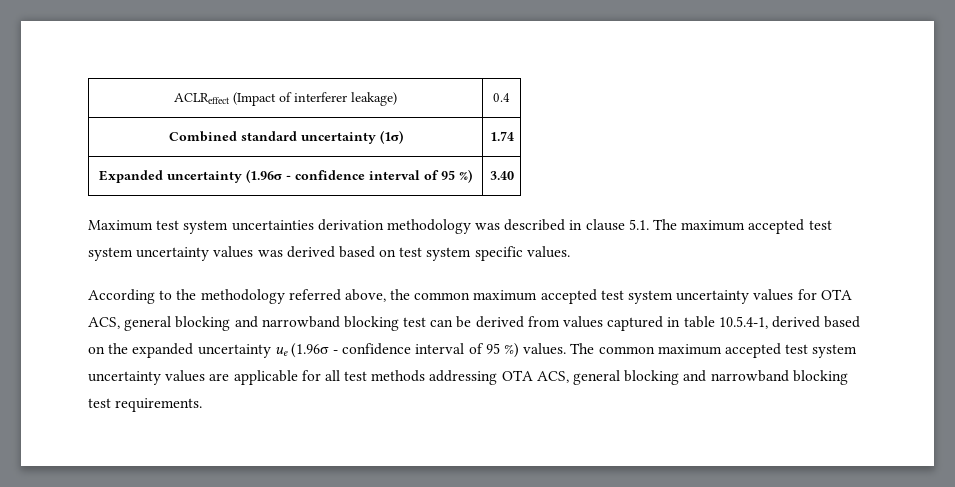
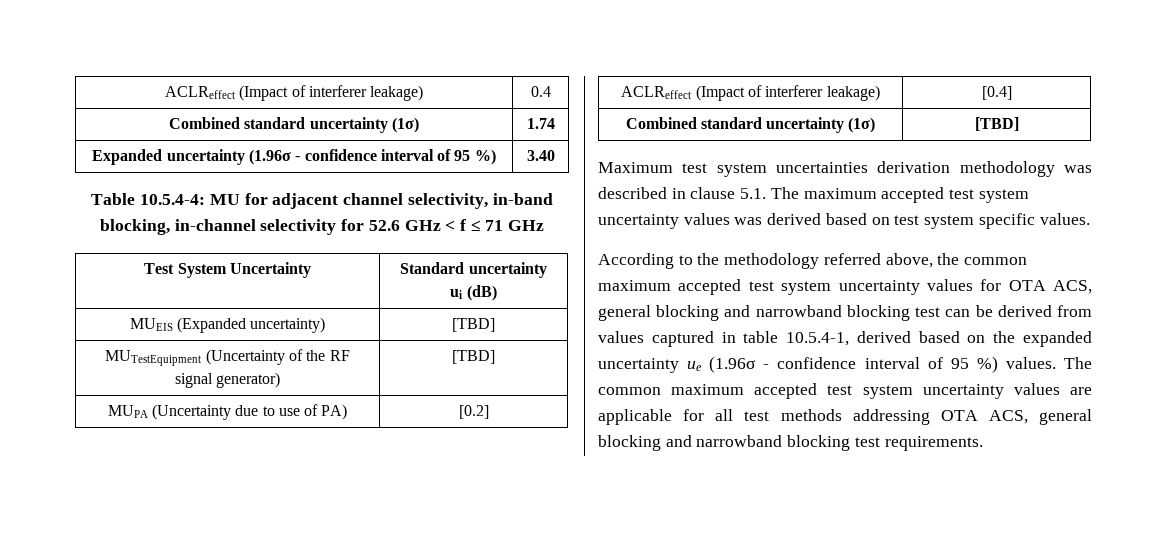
(514, 175) none -> [91,193,553,209] [99,219,545,235] [144,262,311,278] [400,262,547,278] [450,285,497,301] [129,317,326,333] [452,318,495,332] [105,349,350,366] [174,372,281,388] [452,350,495,364] [107,404,348,420] [458,405,489,419] [621,85,880,101] [981,86,1012,100] [625,117,876,133] [974,117,1019,131] // Table 10.5.4-4: MU for adjacent channel selectivity, in-band blocking, in-channel selectivity for 52.6 GHz < f ≤ 71 GHz // Test System Uncertainty | Standard uncertainty ui (dB) // MUEIS (Expanded uncertainty) | [TBD] // MUTestEquipment (Uncertainty of the RF signal generator) | [TBD] // MUPA (Uncertainty due to use of PA) | [0.2] // ACLReffect (Impact of interferer leakage) | [0.4] // Combined standard uncertainty (1σ) | [TBD]

